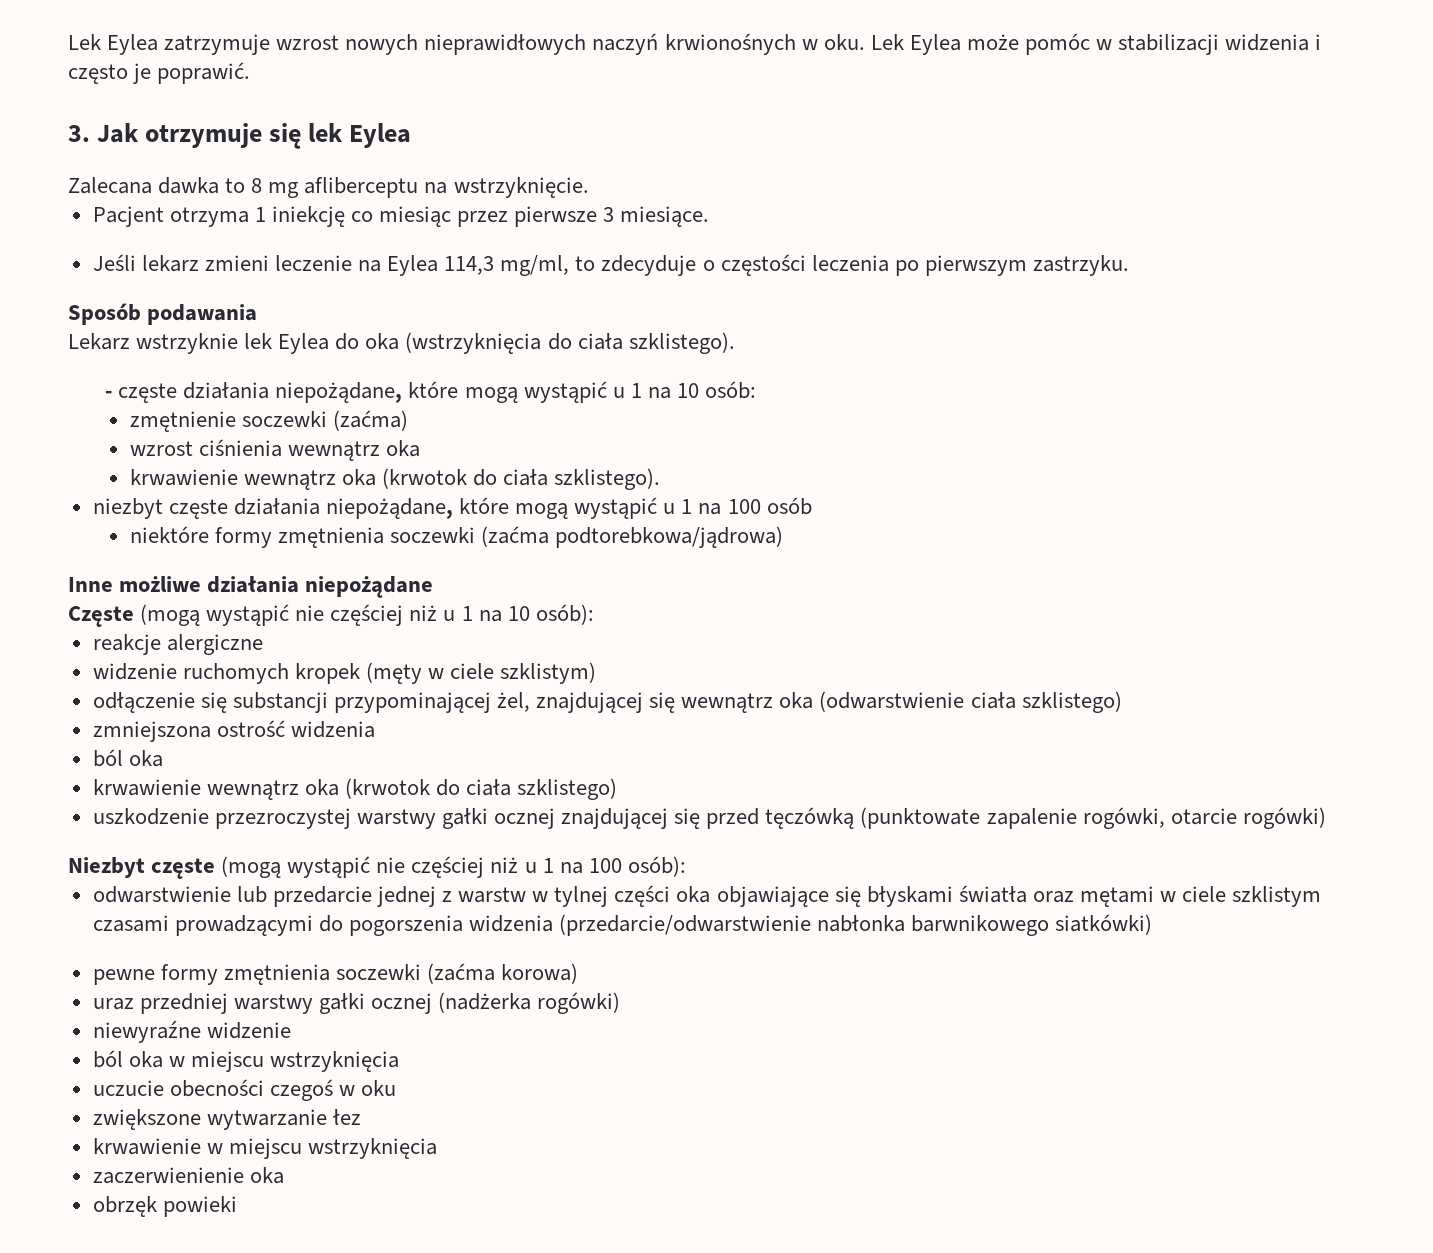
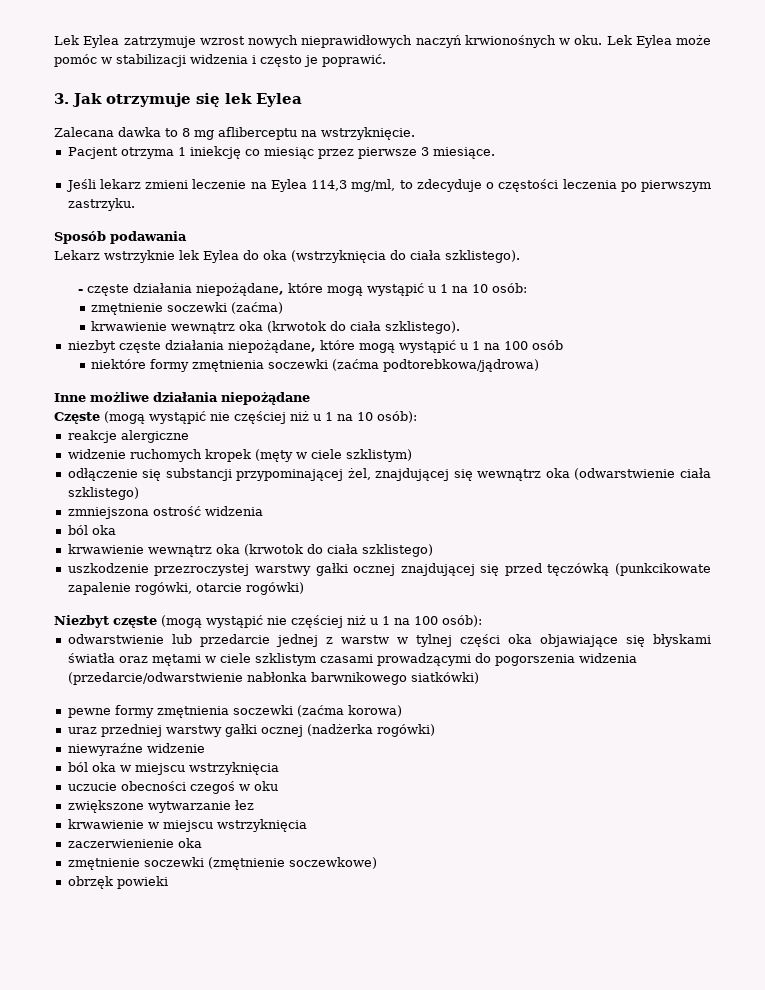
[129,439,421,461] // wzrost ciśnienia wewnątrz oka -> (284, 308) none
[860,807,981,829] (punktowate -> [614,563,711,576] (punkcikowate
(284, 1175) none -> [67,857,377,870] // zmętnienie soczewki (zmętnienie soczewkowe)

